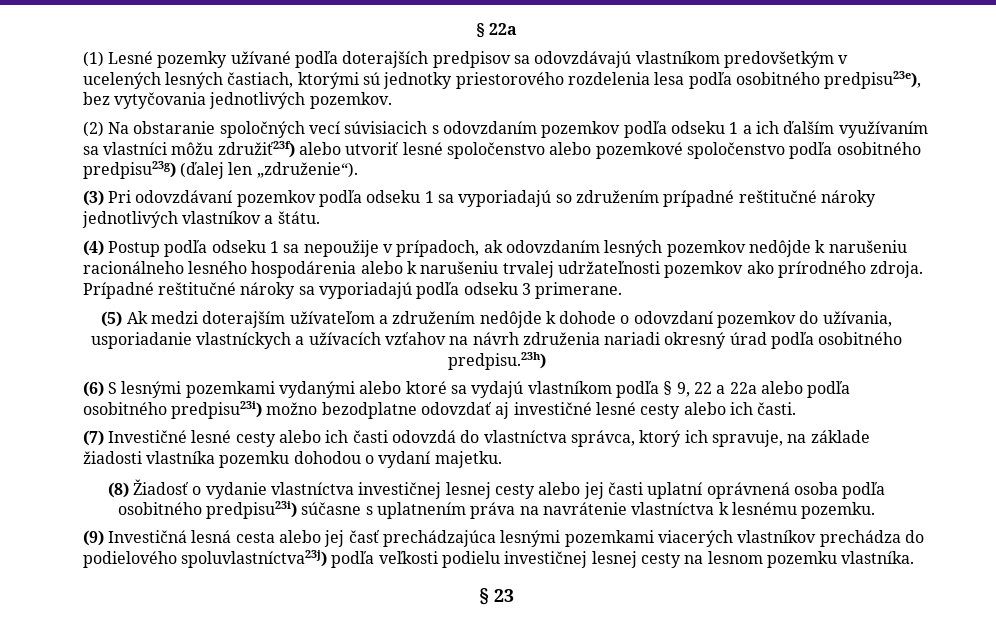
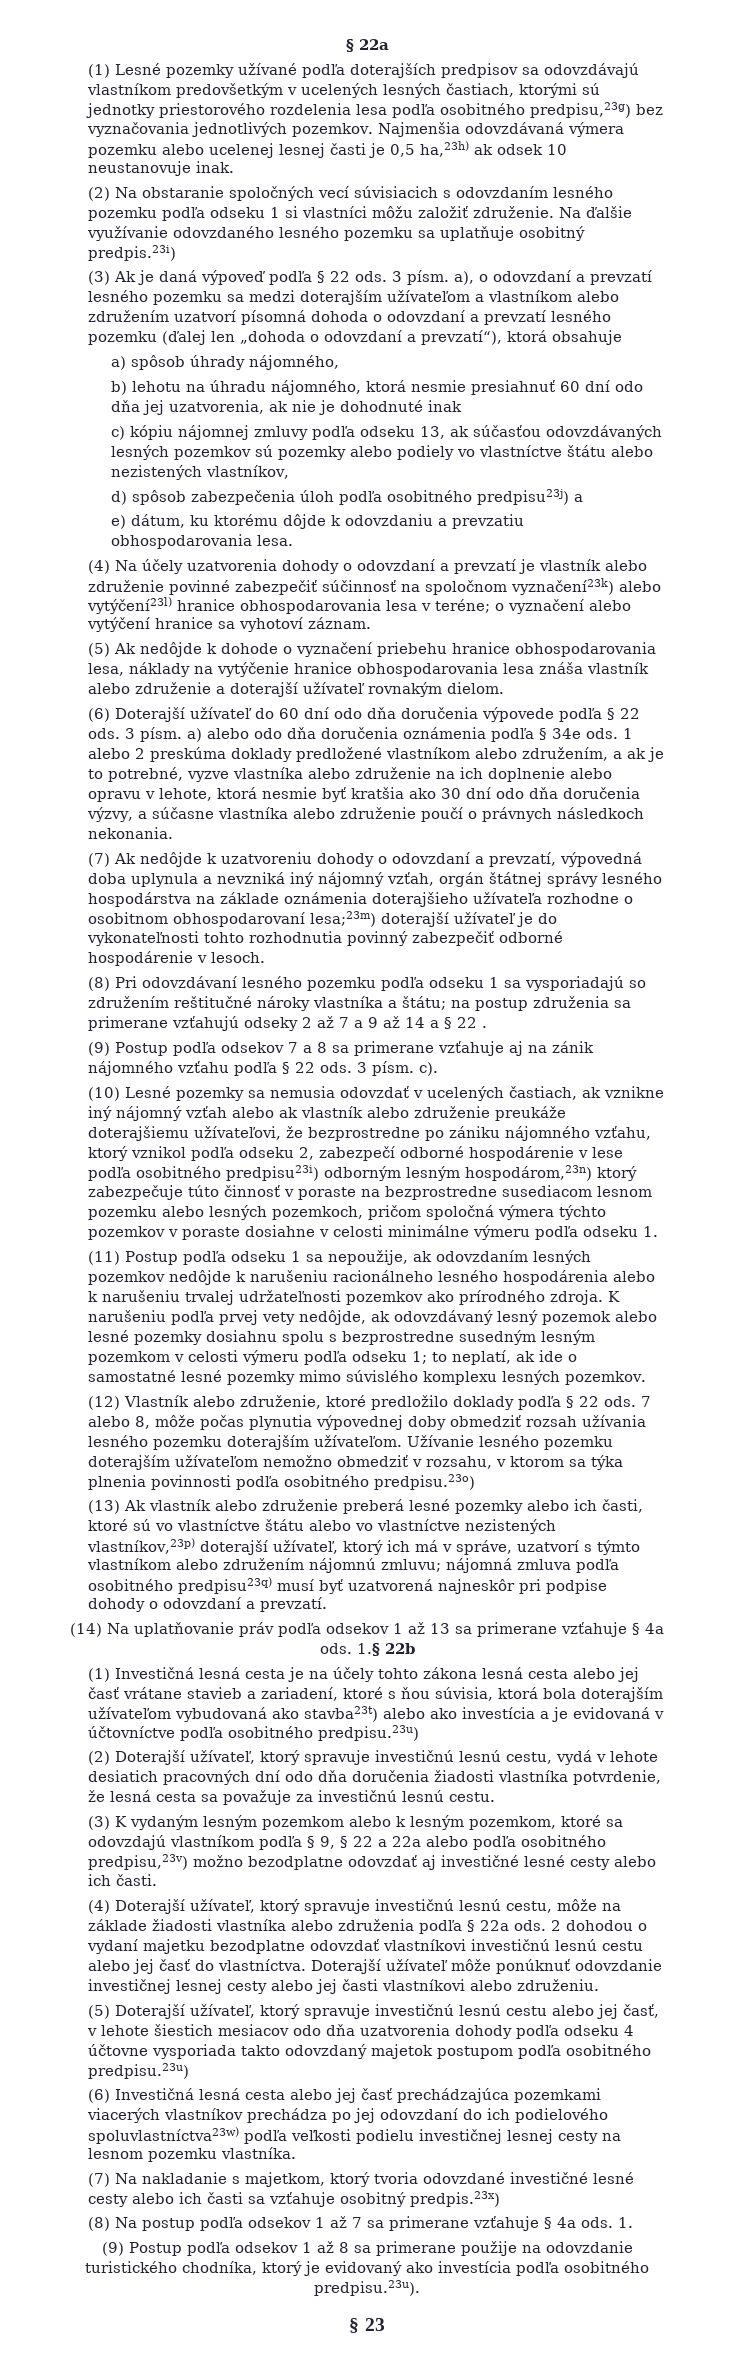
[824,71,922,89] [82,92,207,109] predpisu23e), bez vytyčovania -> [530,102,664,118] [87,122,190,137] predpisu,23g) bez vyznačovania
(392, 100) none -> [378,122,625,137] [88,141,568,158] [88,161,235,176] Najmenšia odovzdávaná výmera pozemku alebo ucelenej lesnej časti je 0,5 ha,23h) ak odsek 10 neustanovuje inak.
[541,121,928,138] [82,141,921,159] [82,161,358,179] [82,190,552,207] pozemkov podľa odseku 1 a ich ďalším využívaním sa vlastníci môžu združiť23f) alebo utvoriť lesné spoločenstvo alebo pozemkové spoločenstvo podľa osobitného predpisu23g) (ďalej len „združenie“). // (3) Pri odovzdávaní pozemkov podľa odseku 1 sa vyporiadajú -> [553,186,614,198] [88,206,633,221] [87,226,586,241] [88,245,177,261] [88,270,653,285] [88,290,620,305] [88,310,612,325] [88,330,623,345] [110,355,339,370] [110,380,643,395] [110,400,462,415] [110,425,662,440] [110,445,653,460] [110,465,289,480] [110,489,583,505] [110,514,524,529] [110,534,293,549] [88,559,648,574] [88,578,662,595] [87,597,632,614] [87,617,372,632] [88,642,657,657] [88,662,650,677] [88,682,505,697] [88,707,641,722] [88,727,634,742] [88,747,665,762] [88,767,613,782] [88,787,641,802] [87,807,645,822] [88,827,174,839] [88,852,643,867] [88,872,663,887] [88,892,634,907] [88,911,558,927] [87,931,564,946] [88,951,266,966] [88,976,625,991] lesného pozemku podľa odseku 1 si vlastníci môžu založiť združenie. Na ďalšie využívanie odovzdaného lesného pozemku sa uplatňuje osobitný predpis.23i) // (3) Ak je daná výpoveď podľa § 22 ods. 3 písm. a), o odovzdaní a prevzatí lesného pozemku sa medzi doterajším užívateľom a vlastníkom alebo združením uzatvorí písomná dohoda o odovzdaní a prevzatí lesného pozemku (ďalej len „dohoda o odovzdaní a prevzatí“), ktorá obsahuje // a) spôsob úhrady nájomného, // b) lehotu na úhradu nájomného, ktorá nesmie presiahnuť 60 dní odo dňa jej uzatvorenia, ak nie je dohodnuté inak // c) kópiu nájomnej zmluvy podľa odseku 13, ak súčasťou odovzdávaných lesných pozemkov sú pozemky alebo podiely vo vlastníctve štátu alebo nezistených vlastníkov, // d) spôsob zabezpečenia úloh podľa osobitného predpisu23j) a // e) dátum, ku ktorému dôjde k odovzdaniu a prevzatiu obhospodarovania lesa. // (4) Na účely uzatvorenia dohody o odovzdaní a prevzatí je vlastník alebo združenie povinné zabezpečiť súčinnosť na spoločnom vyznačení23k) alebo vytýčení23l) hranice obhospodarovania lesa v teréne; o vyznačení alebo vytýčení hranice sa vyhotoví záznam. // (5) Ak nedôjde k dohode o vyznačení priebehu hranice obhospodarovania lesa, náklady na vytýčenie hranice obhospodarovania lesa znáša vlastník alebo združenie a doterajší užívateľ rovnakým dielom. // (6) Doterajší užívateľ do 60 dní odo dňa doručenia výpovede podľa § 22 ods. 3 písm. a) alebo odo dňa doručenia oznámenia podľa § 34e ods. 1 alebo 2 preskúma doklady predložené vlastníkom alebo združením, a ak je to potrebné, vyzve vlastníka alebo združenie na ich doplnenie alebo opravu v lehote, ktorá nesmie byť kratšia ako 30 dní odo dňa doručenia výzvy, a súčasne vlastníka alebo združenie poučí o právnych následkoch nekonania. // (7) Ak nedôjde k uzatvoreniu dohody o odovzdaní a prevzatí, výpovedná doba uplynula a nevzniká iný nájomný vzťah, orgán štátnej správy lesného hospodárstva na základe oznámenia doterajšieho užívateľa rozhodne o osobitnom obhospodarovaní lesa;23m) doterajší užívateľ je do vykonateľnosti tohto rozhodnutia povinný zabezpečiť odborné hospodárenie v lesoch. // (8) Pri odovzdávaní lesného pozemku podľa odseku 1 sa vysporiadajú
[663,190,876,207] [81,211,320,228] [82,240,104,256] prípadné reštitučné nároky jednotlivých vlastníkov a štátu. // (4) -> [174,996,632,1011] [88,1016,488,1031] [88,1041,595,1056] [88,1061,439,1076] [88,1086,665,1101] [88,1106,567,1121] [88,1126,652,1141] [88,1146,624,1161] [88,1165,638,1181] [88,1185,653,1200] [88,1205,607,1220] [88,1225,659,1240] [88,1251,121,1265] reštitučné nároky vlastníka a štátu; na postup združenia sa primerane vzťahujú odseky 2 až 7 a 9 až 14 a § 22 . // (9) Postup podľa odsekov 7 a 8 sa primerane vzťahuje aj na zánik nájomného vzťahu podľa § 22 ods. 3 písm. c). // (10) Lesné pozemky sa nemusia odovzdať v ucelených častiach, ak vznikne iný nájomný vzťah alebo ak vlastník alebo združenie preukáže doterajšiemu užívateľovi, že bezprostredne po zániku nájomného vzťahu, ktorý vznikol podľa odseku 2, zabezpečí odborné hospodárenie v lese podľa osobitného predpisu23i) odborným lesným hospodárom,23n) ktorý zabezpečuje túto činnosť v poraste na bezprostredne susediacom lesnom pozemku alebo lesných pozemkoch, pričom spoločná výmera týchto pozemkov v poraste dosiahne v celosti minimálne výmeru podľa odseku 1. // (11)
[303,240,480,257] nepoužije v prípadoch, -> [328,1250,409,1265] nepoužije,
[82,282,623,299] [101,311,892,328] [90,332,903,349] [447,352,546,370] [82,381,402,398] Prípadné reštitučné nároky sa vyporiadajú podľa odseku 3 primerane. // (5) Ak medzi doterajším užívateľom a združením nedôjde k dohode o odovzdaní pozemkov do užívania, usporiadanie vlastníckych a užívacích vzťahov na návrh združenia nariadi okresný úrad podľa osobitného predpisu.23h) // (6) S lesnými pozemkami vydanými alebo -> [608,1291,621,1302] [88,1310,658,1325] [88,1330,596,1345] [88,1350,578,1365] [88,1370,647,1385] [88,1395,652,1410] [88,1415,647,1430] [88,1435,614,1450] [88,1455,624,1470] [88,1474,476,1490] [88,1499,644,1514] [88,1519,557,1534] [87,1538,641,1555] [87,1558,620,1573] [88,1577,608,1594] [88,1597,328,1612] [70,1622,664,1637] [319,1643,415,1656] [88,1667,640,1682] [88,1687,664,1702] [88,1706,665,1722] [88,1725,420,1741] [88,1750,659,1765] [88,1770,662,1785] [88,1790,496,1805] [88,1815,557,1830] K narušeniu podľa prvej vety nedôjde, ak odovzdávaný lesný pozemok alebo lesné pozemky dosiahnu spolu s bezprostredne susedným lesným pozemkom v celosti výmeru podľa odseku 1; to neplatí, ak ide o samostatné lesné pozemky mimo súvislého komplexu lesných pozemkov. // (12) Vlastník alebo združenie, ktoré predložilo doklady podľa § 22 ods. 7 alebo 8, môže počas plynutia výpovednej doby obmedziť rozsah užívania lesného pozemku doterajším užívateľom. Užívanie lesného pozemku doterajším užívateľom nemožno obmedziť v rozsahu, v ktorom sa týka plnenia povinnosti podľa osobitného predpisu.23o) // (13) Ak vlastník alebo združenie preberá lesné pozemky alebo ich časti, ktoré sú vo vlastníctve štátu alebo vo vlastníctve nezistených vlastníkov,23p) doterajší užívateľ, ktorý ich má v správe, uzatvorí s týmto vlastníkom alebo združením nájomnú zmluvu; nájomná zmluva podľa osobitného predpisu23q) musí byť uzatvorená najneskôr pri podpise dohody o odovzdaní a prevzatí. // (14) Na uplatňovanie práv podľa odsekov 1 až 13 sa primerane vzťahuje § 4a ods. 1.§ 22b // (1) Investičná lesná cesta je na účely tohto zákona lesná cesta alebo jej časť vrátane stavieb a zariadení, ktoré s ňou súvisia, ktorá bola doterajším užívateľom vybudovaná ako stavba23t) alebo ako investícia a je evidovaná v účtovníctve podľa osobitného predpisu.23u) // (2) Doterajší užívateľ, ktorý spravuje investičnú lesnú cestu, vydá v lehote desiatich pracovných dní odo dňa doručenia žiadosti vlastníka potvrdenie, že lesná cesta sa považuje za investičnú lesnú cestu. // (3) K vydaným lesným pozemkom alebo k lesným pozemkom,
[471,381,524,398] vydajú -> [88,1835,167,1850] odovzdajú
(690, 389) none -> [340,1836,349,1848] §
[171,401,263,419] predpisu23i) -> [88,1854,189,1870] predpisu,23v)
[82,430,870,447] [82,451,502,468] [107,479,355,499] (7) Investičné lesné cesty alebo ich časti odovzdá do vlastníctva správca, ktorý ich spravuje, na základe žiadosti vlastníka pozemku dohodou o vydaní majetku. // (8) Žiadosť o vydanie vlastníctva -> [88,1899,622,1914] [88,1919,648,1934] [87,1939,644,1954] [88,1959,663,1974] (4) Doterajší užívateľ, ktorý spravuje investičnú lesnú cestu, môže na základe žiadosti vlastníka alebo združenia podľa § 22a ods. 2 dohodou o vydaní majetku bezodplatne odovzdať vlastníkovi investičnú lesnú cestu alebo jej časť do vlastníctva. Doterajší užívateľ môže ponúknuť odovzdanie
[647,482,886,499] [117,501,876,519] [82,530,104,546] uplatní oprávnená osoba podľa osobitného predpisu23i) súčasne s uplatnením práva na navrátenie vlastníctva k lesnému pozemku. // (9) -> [382,1979,600,1991] [88,2004,660,2019] [87,2024,635,2039] [88,2044,652,2059] [88,2063,190,2079] [88,2089,111,2103] vlastníkovi alebo združeniu. // (5) Doterajší užívateľ, ktorý spravuje investičnú lesnú cestu alebo jej časť, v lehote šiestich mesiacov odo dňa uzatvorenia dohody podľa odseku 4 účtovne vysporiada takto odovzdaný majetok postupom podľa osobitného predpisu.23u) // (6)
[500,530,561,547] lesnými -> (510, 2095) none
[904,530,924,543] [82,550,328,568] do podielového spoluvlastníctva23j) -> [332,2108,609,2123] [88,2127,240,2144] po jej odovzdaní do ich podielového spoluvlastníctva23w)
(915, 557) none -> [88,2172,635,2187] [88,2191,501,2207] [88,2216,634,2231] [101,2241,633,2256] [85,2261,649,2276] [314,2280,420,2296] // (7) Na nakladanie s majetkom, ktorý tvoria odovzdané investičné lesné cesty alebo ich časti sa vzťahuje osobitný predpis.23x) // (8) Na postup podľa odsekov 1 až 7 sa primerane vzťahuje § 4a ods. 1. // (9) Postup podľa odsekov 1 až 8 sa primerane použije na odovzdanie turistického chodníka, ktorý je evidovaný ako investícia podľa osobitného predpisu.23u).

